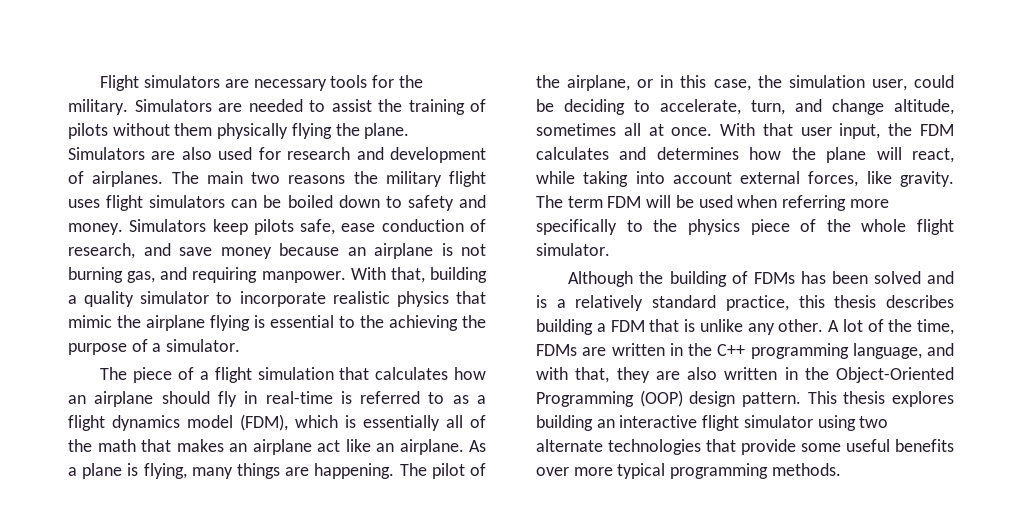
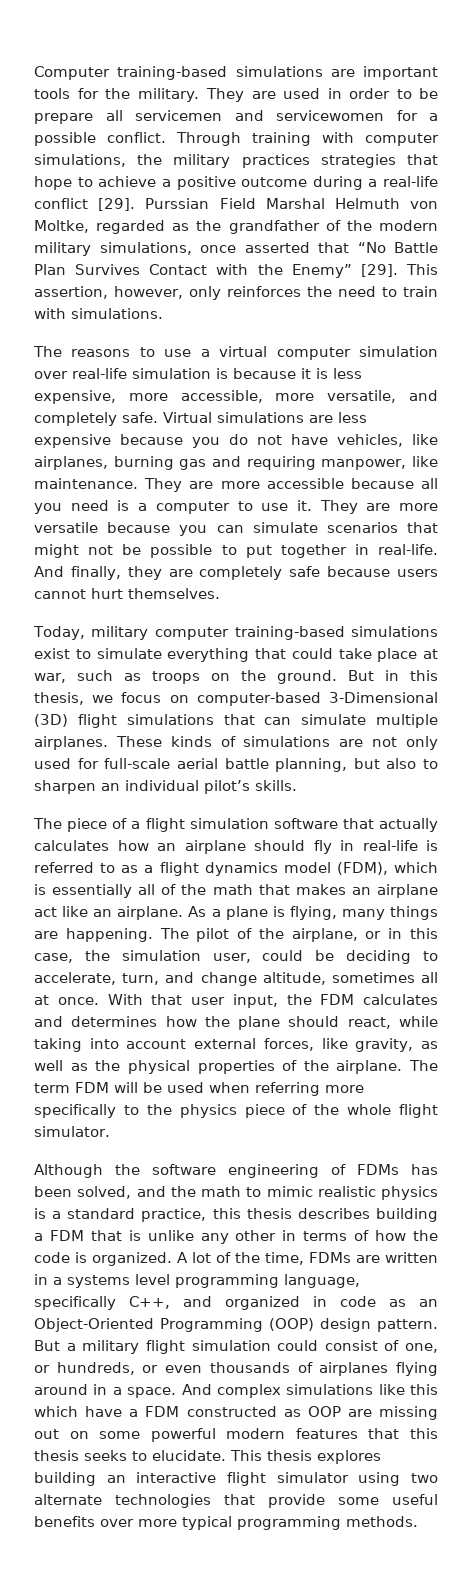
[100,75,423,91] [68,99,486,115] [68,123,410,139] [68,147,487,163] [68,171,486,187] [68,195,486,211] [68,219,486,235] [68,243,486,259] [68,267,488,283] [68,291,487,307] [68,315,486,331] [68,339,241,355] Flight simulators are necessary tools for the military. Simulators are needed to assist the training of pilots without them physically flying the plane. Simulators are also used for research and development of airplanes. The main two reasons the military flight uses flight simulators can be boiled down to safety and money. Simulators keep pilots safe, ease conduction of research, and save money because an airplane is not burning gas, and requiring manpower. With that, building a quality simulator to incorporate realistic physics that mimic the airplane flying is essential to the achieving the purpose of a simulator. -> [34,66,438,80] [34,88,438,102] [34,110,438,124] [34,132,439,146] [34,154,438,168] [34,176,438,190] [34,198,438,211] [34,220,439,234] [34,242,438,256] [34,264,439,278] [34,286,438,300] [34,308,163,319] [33,346,438,360] [34,368,362,379] [34,390,439,404] [34,412,367,426] [34,434,438,448] [34,456,438,470] [34,478,438,492] [34,500,438,514] [34,522,438,536] [34,544,438,558] [34,566,438,580] [34,588,220,599] [33,626,438,640] [34,648,438,662] [34,670,438,684] [34,692,438,706] [34,714,438,728] [34,736,438,750] [34,758,438,772] [34,780,297,794] Computer training-based simulations are important tools for the military. They are used in order to be prepare all servicemen and servicewomen for a possible conflict. Through training with computer simulations, the military practices strategies that hope to achieve a positive outcome during a real-life conflict [29]. Purssian Field Marshal Helmuth von Moltke, regarded as the grandfather of the modern military simulations, once asserted that “No Battle Plan Survives Contact with the Enemy” [29]. This assertion, however, only reinforces the need to train with simulations. // The reasons to use a virtual computer simulation over real-life simulation is because it is less expensive, more accessible, more versatile, and completely safe. Virtual simulations are less expensive because you do not have vehicles, like airplanes, burning gas and requiring manpower, like maintenance. They are more accessible because all you need is a computer to use it. They are more versatile because you can simulate scenarios that might not be possible to put together in real-life. And finally, they are completely safe because users cannot hurt themselves. // Today, military computer training-based simulations exist to simulate everything that could take place at war, such as troops on the ground. But in this thesis, we focus on computer-based 3-Dimensional (3D) flight simulations that can simulate multiple airplanes. These kinds of simulations are not only used for full-scale aerial battle planning, but also to sharpen an individual pilot’s skills.
[339,367,370,380] that -> [273,818,438,832] software that actually
[265,391,333,404] real-time -> [362,840,418,851] real-life
[876,147,902,160] will -> [288,1016,340,1027] should
[900,171,954,187] gravity. -> [355,1038,439,1052] [34,1060,403,1074] gravity, as well as the physical properties of the airplane.
[669,271,727,287] building -> [152,1164,319,1178] software engineering
[873,271,954,284] [536,295,644,311] solved and is a relatively -> [77,1186,438,1200] [34,1208,62,1219] solved, and the math to mimic realistic physics is a
[778,319,824,332] other. -> [235,1230,439,1241] [34,1252,172,1266] other in terms of how the code is organized.
[688,343,954,359] [536,367,829,383] the C++ programming language, and with that, they are also written in the -> [53,1274,360,1288] [34,1296,438,1310] a systems level programming language, specifically C++, and organized in code as an
(801, 399) none -> [34,1340,438,1354] [34,1362,438,1376] [34,1384,438,1398] [34,1406,438,1420] [34,1428,438,1442] [34,1450,226,1461] But a military flight simulation could consist of one, or hundreds, or even thousands of airplanes flying around in a space. And complex simulations like this which have a FDM constructed as OOP are missing out on some powerful modern features that this thesis seeks to elucidate.

